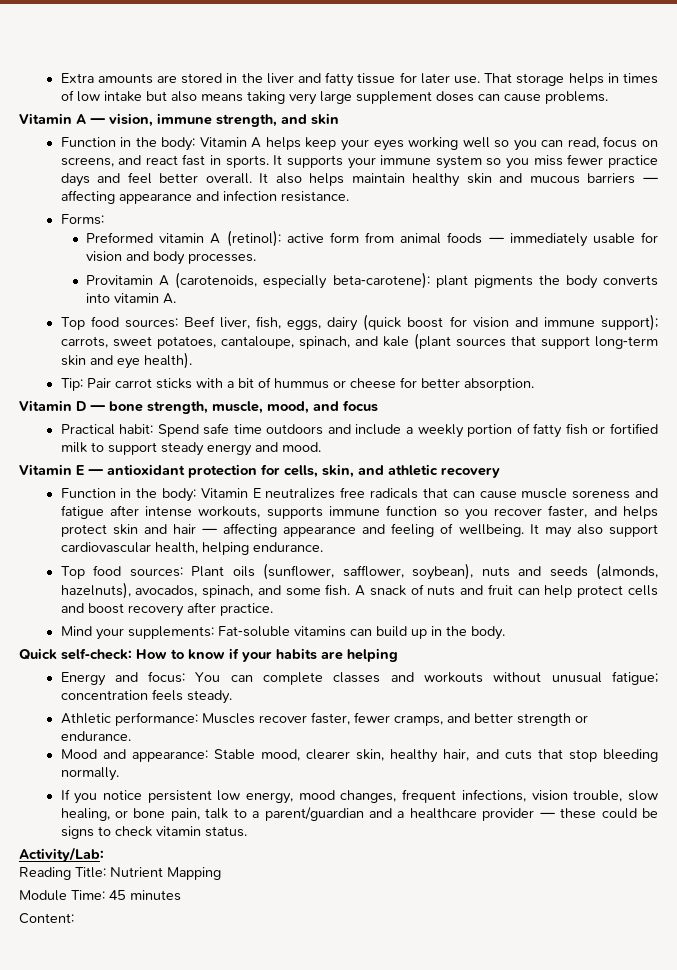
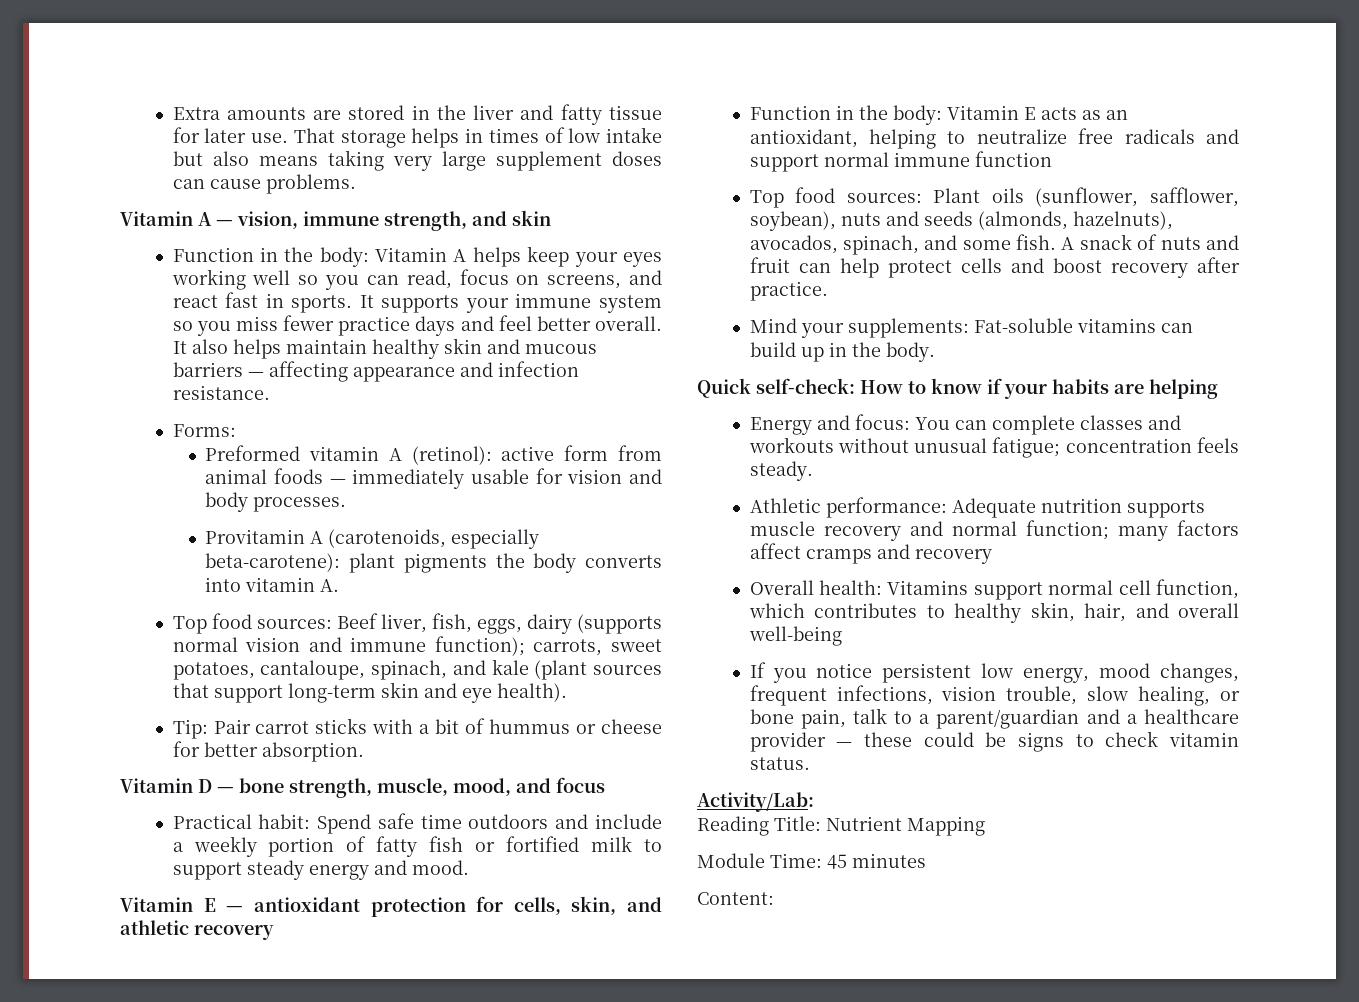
[363,314,467,331] (quick boost for -> [577,614,662,634] [172,637,238,652] (supports normal
[601,314,659,331] support); -> [434,636,525,656] function);
[265,487,658,499] [60,505,658,520] [60,523,658,538] [60,542,323,555] neutralizes free radicals that can cause muscle soreness and fatigue after intense workouts, supports immune function so you recover faster, and helps protect skin and hair — affecting appearance and feeling of wellbeing. It may also support cardiovascular health, helping endurance. -> [1040,107,1128,120] [749,128,1239,149] [749,151,1052,172] acts as an antioxidant, helping to neutralize free radicals and support normal immune function
[201,712,588,726] [60,731,131,741] [60,749,658,763] [60,767,119,781] Muscles recover faster, fewer cramps, and better strength or endurance. // Mood and appearance: Stable mood, clearer skin, healthy hair, and cuts that stop bleeding normally. -> [951,498,1205,518] [749,520,1239,541] [749,543,992,564] [749,579,1239,600] [748,602,1239,623] [748,626,842,646] Adequate nutrition supports muscle recovery and normal function; many factors affect cramps and recovery // Overall health: Vitamins support normal cell function, which contributes to healthy skin, hair, and overall well-being

